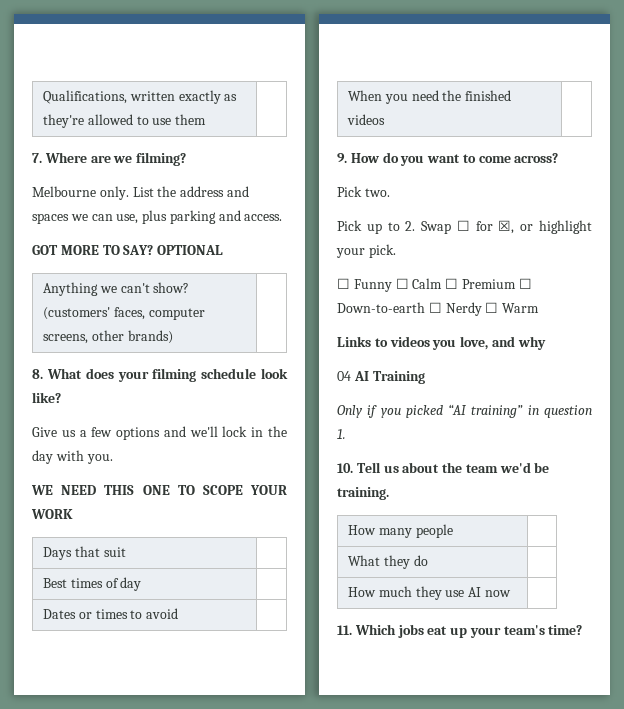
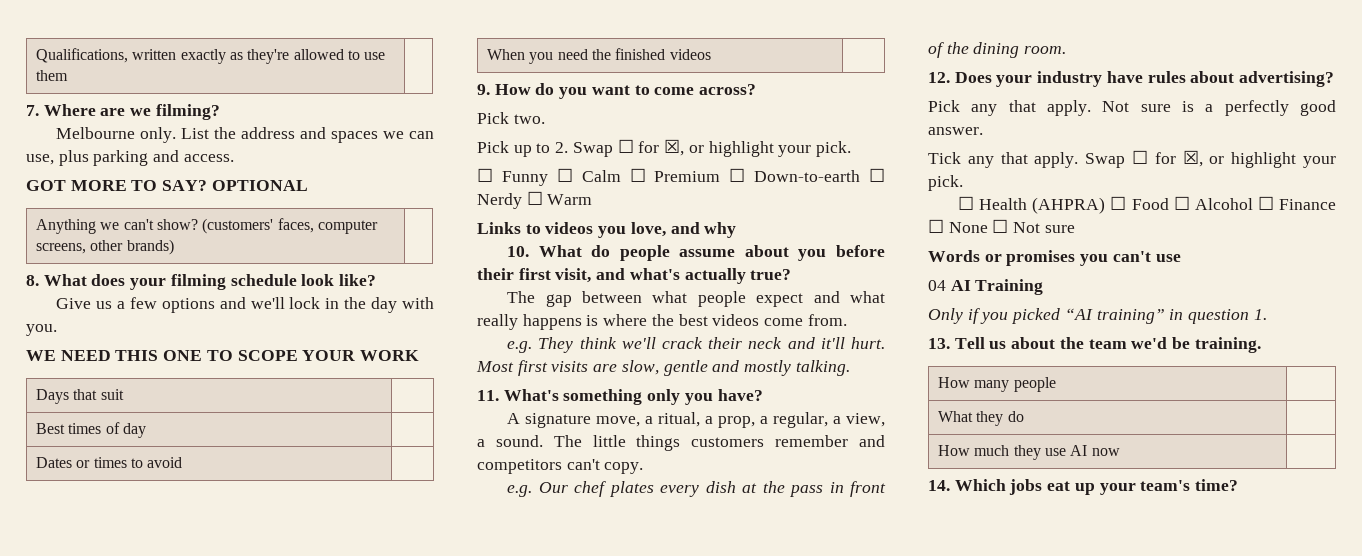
(546, 343) none -> [507,245,885,261] [477,268,792,284] [507,291,885,307] [477,314,847,330] [507,337,885,353] [476,360,850,376] [477,389,763,405] [507,412,885,428] [477,435,885,451] [477,459,644,474] [507,481,886,497] [928,42,1067,58] [928,71,1335,87] [928,100,1336,116] [928,127,983,135] [928,150,1336,168] [928,175,963,191] [958,196,1336,214] [928,219,1075,233] [928,250,1181,266] // 10. What do people assume about you before their first visit, and what's actually true? // The gap between what people expect and what really happens is where the best videos come from. // e.g. They think we'll crack their neck and it'll hurt. Most first visits are slow, gentle and mostly talking. // 11. What's something only you have? // A signature move, a ritual, a prop, a regular, a view, a sound. The little things customers remember and competitors can't copy. // e.g. Our chef plates every dish at the pass in front of the dining room. // 12. Does your industry have rules about advertising? // Pick any that apply. Not sure is a perfectly good answer. // Tick any that apply. Swap ☐ for ☒, or highlight your pick. // ☐ Health (AHPRA) ☐ Food ☐ Alcohol ☐ Finance ☐ None ☐ Not sure // Words or promises you can't use
[337,463,353,473] 10. -> [928,338,950,349] 13.
[337,625,352,635] 11. -> [928,480,950,491] 14.

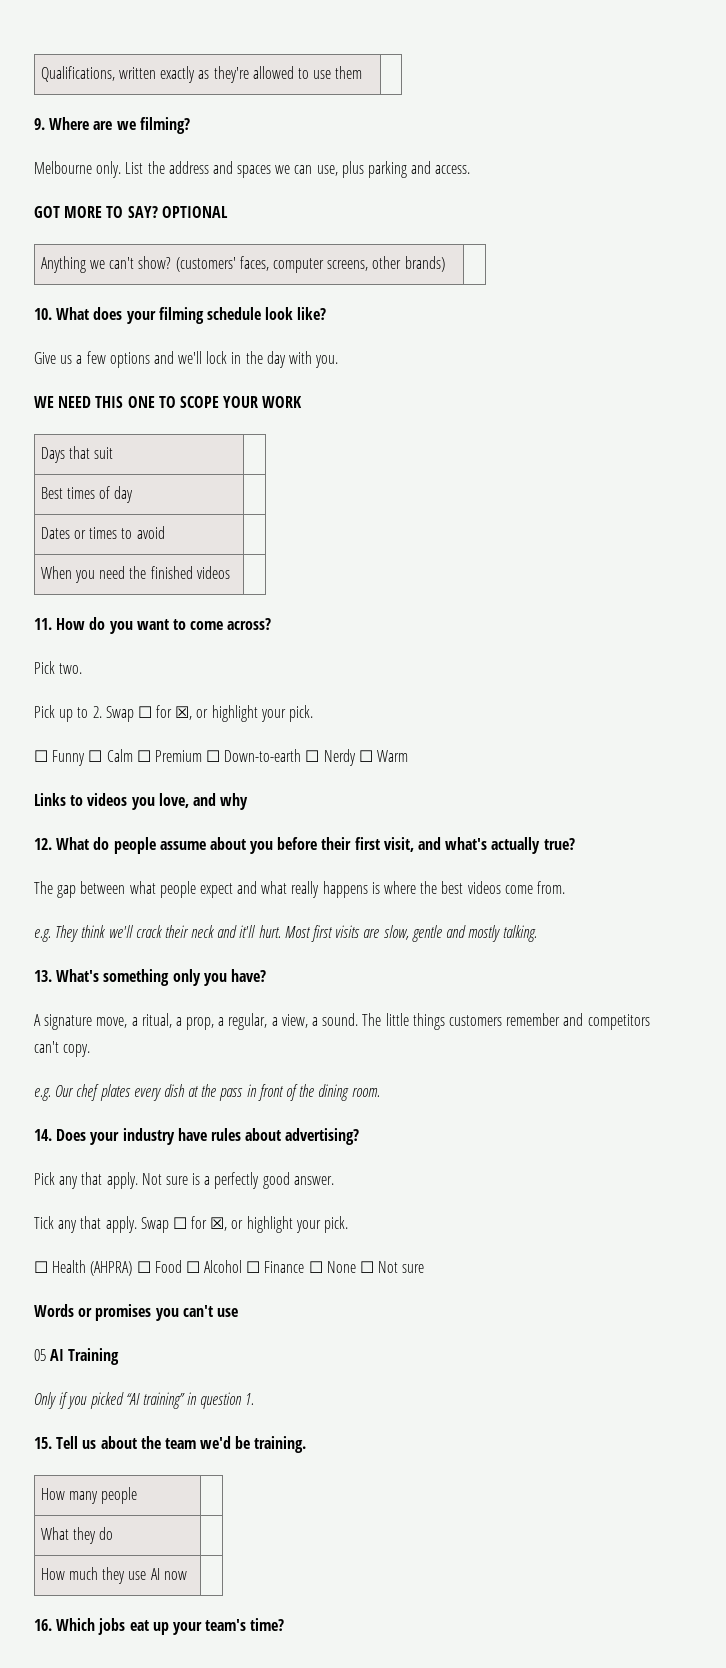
[26,105,39,116] 7. -> [34,118,45,130] 9.
[26,275,39,286] 8. -> [34,308,52,320] 10.
[477,84,490,95] 9. -> [34,618,52,630] 11.
[507,246,530,257] 10. -> [34,838,52,850] 12.
[477,390,499,401] 11. -> [34,970,52,982] 13.
[928,72,950,83] 12. -> [34,1129,52,1141] 14.
[928,280,946,291] 04 -> [34,1349,46,1361] 05
[928,338,950,349] 13. -> [34,1437,52,1449] 15.
[928,480,950,491] 14. -> [34,1619,52,1631] 16.

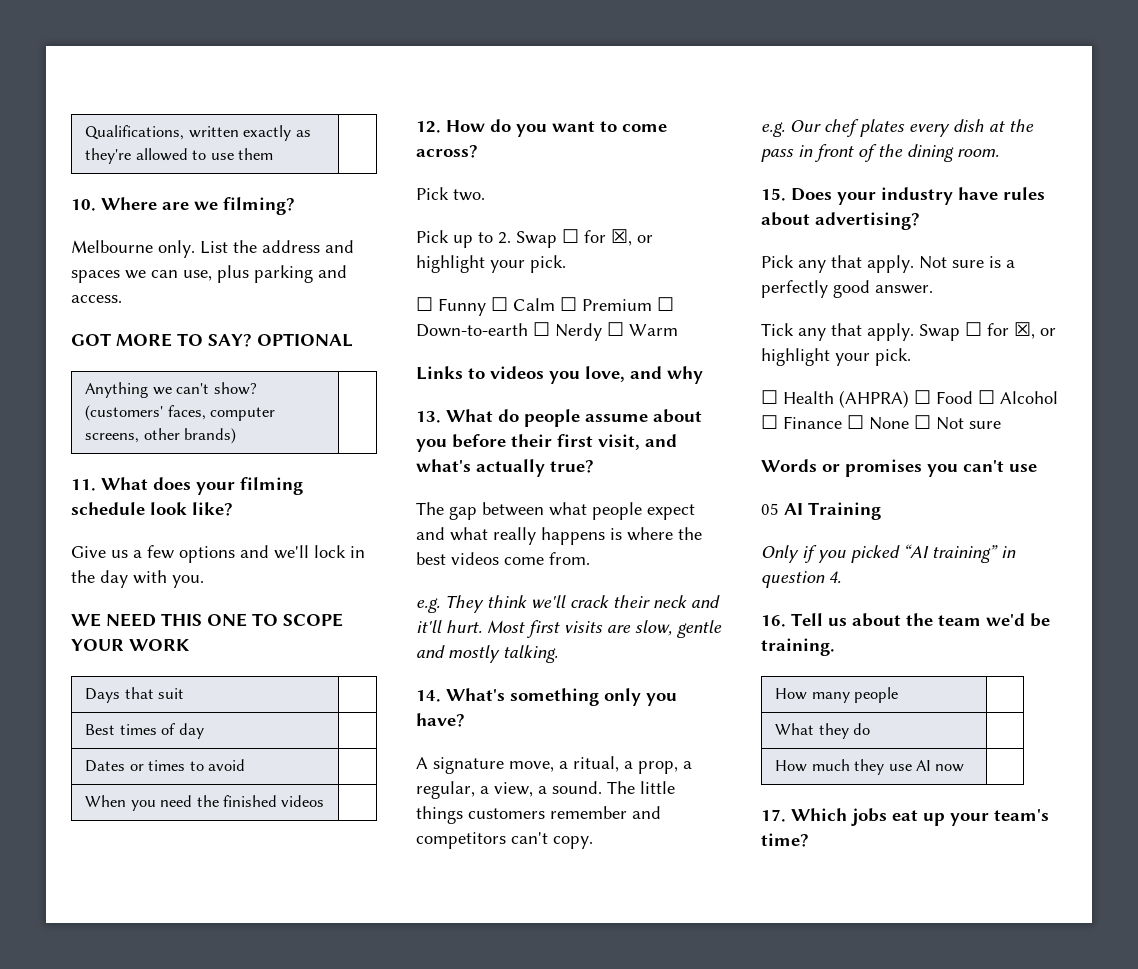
[34,118,45,130] 9. -> [71,199,96,211] 10.
[34,308,52,320] 10. -> [71,479,96,491] 11.
[34,618,52,630] 11. -> [416,121,441,133] 12.
[34,838,52,850] 12. -> [416,411,441,423] 13.
[34,970,52,982] 13. -> [416,690,441,702] 14.
[34,1129,52,1141] 14. -> [761,188,786,201] 15.
[245,1393,255,1405] [34,1437,52,1449] 1. // 15. -> [829,571,841,583] [761,615,786,627] 4. // 16.
[34,1619,52,1631] 16. -> [761,809,786,822] 17.

